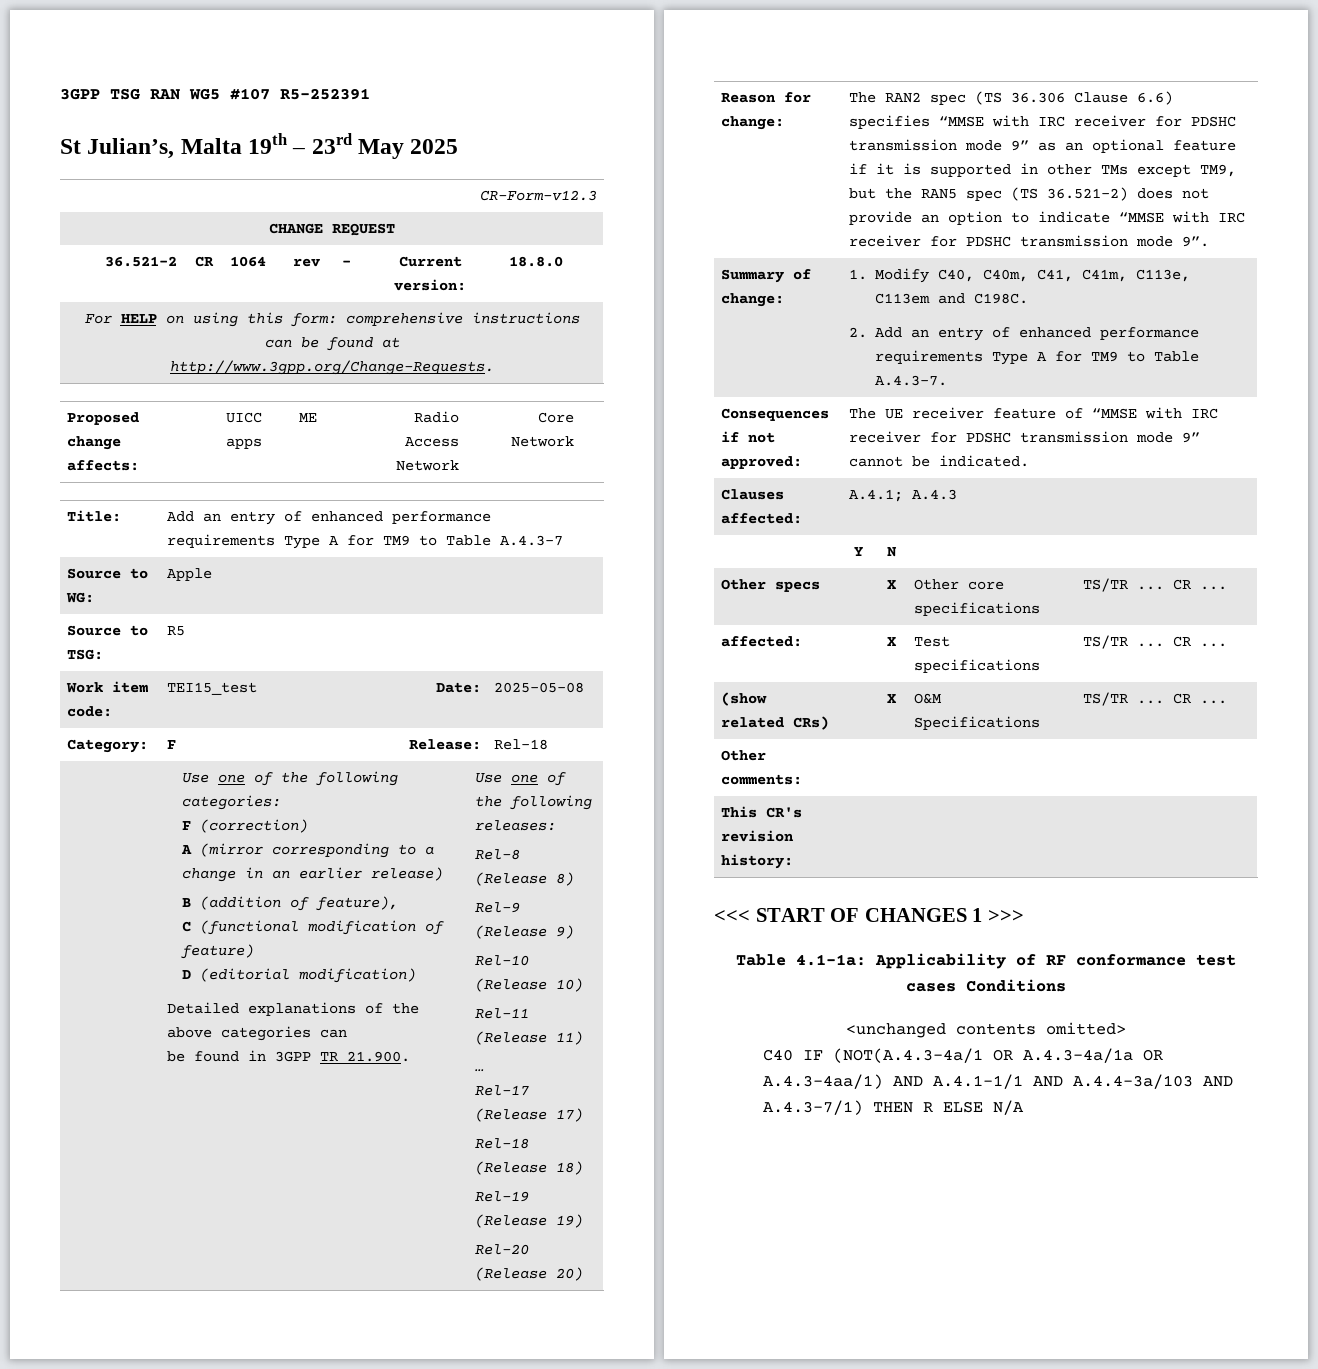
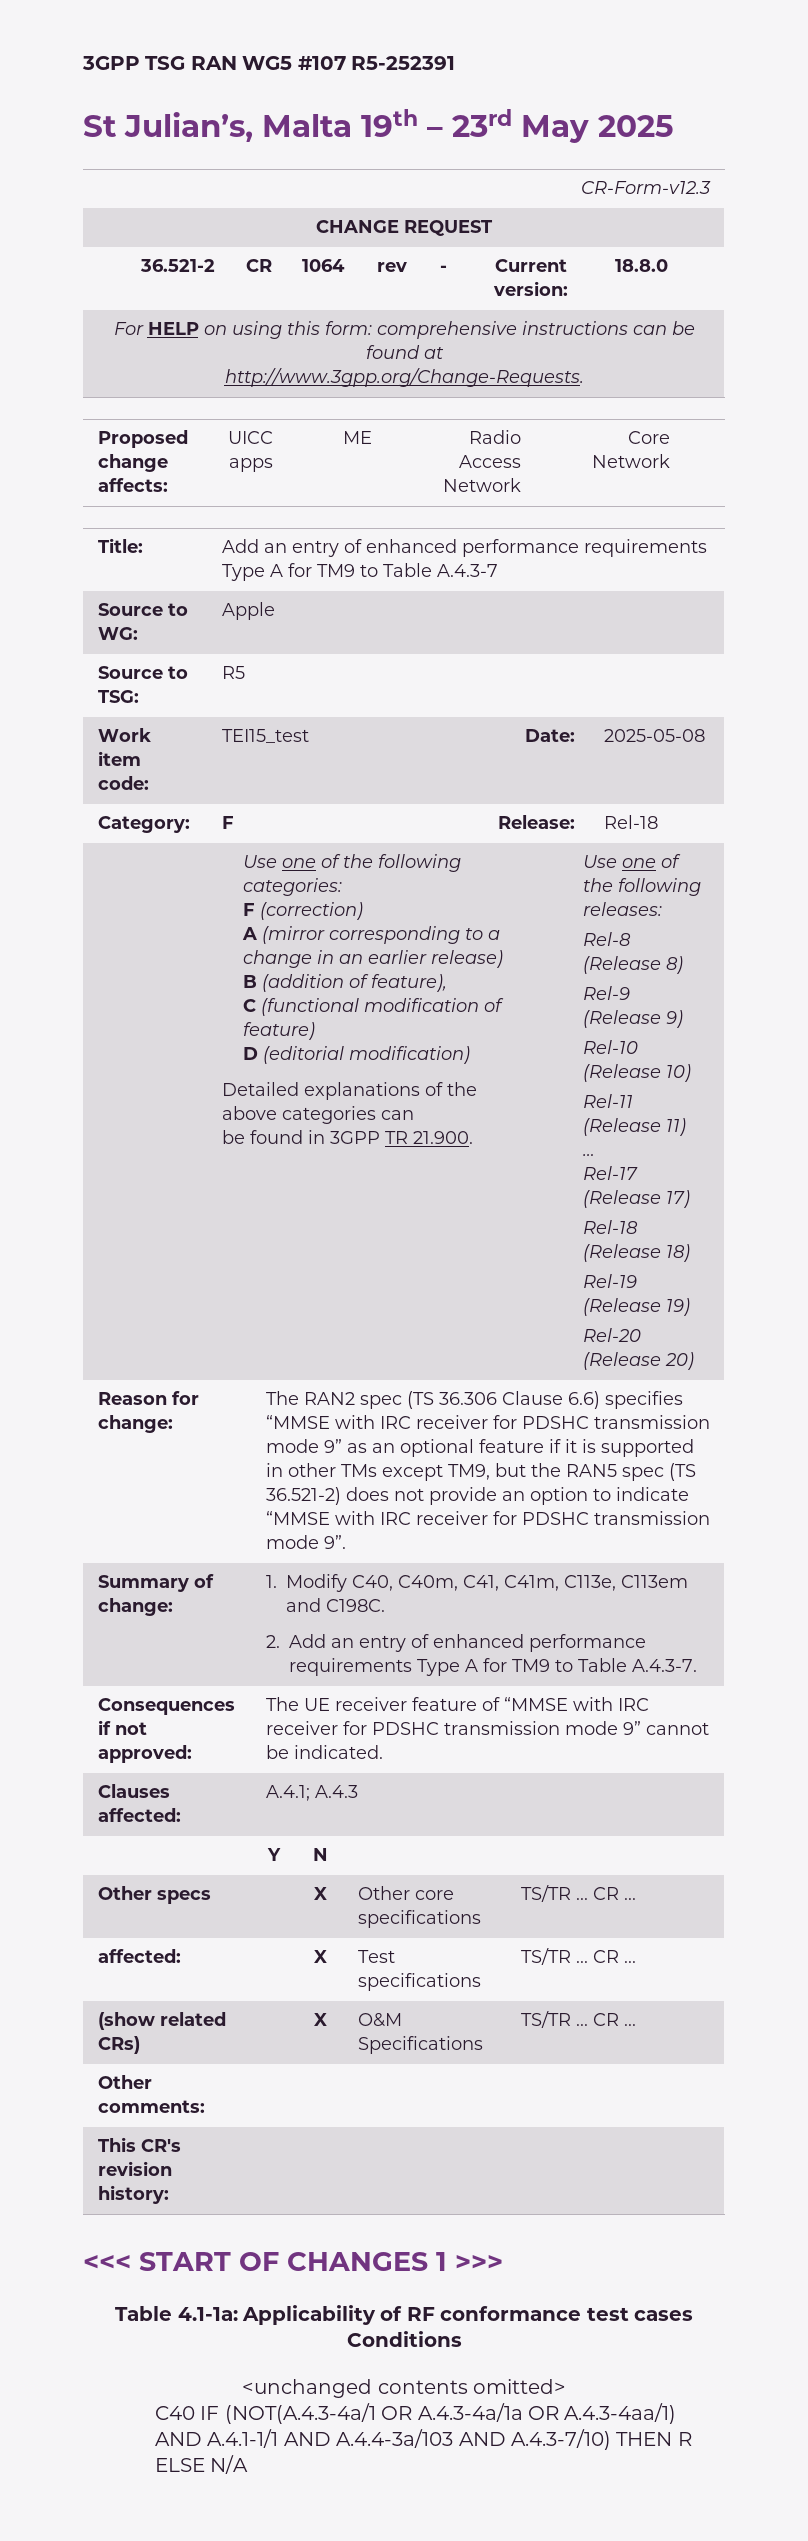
[763,1100,864,1115] A.4.3-7/1) -> [510,2429,611,2450] A.4.3-7/10)

